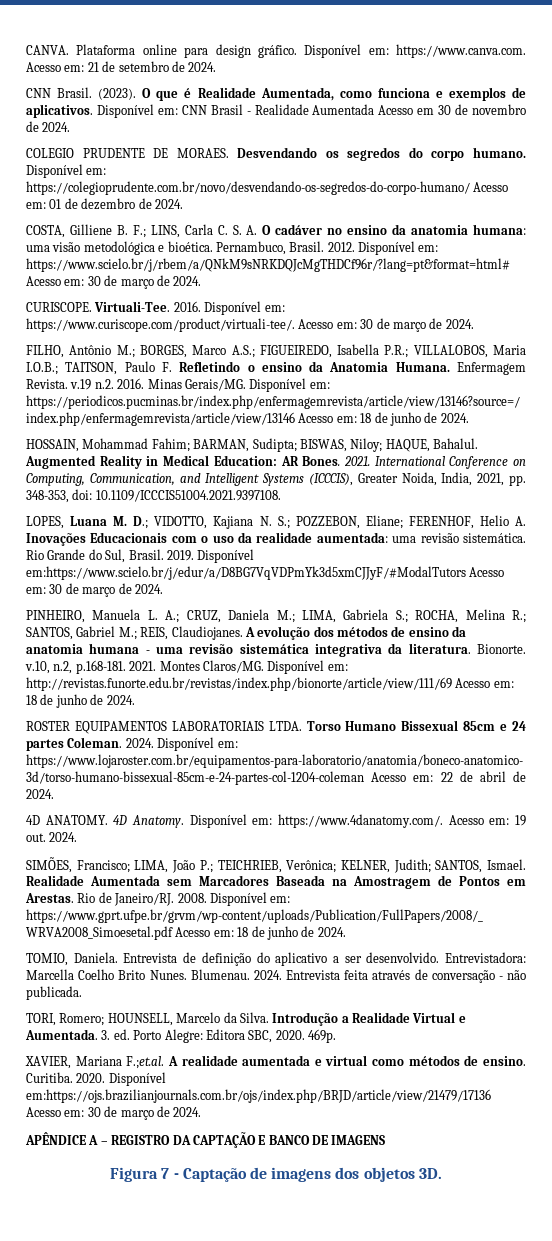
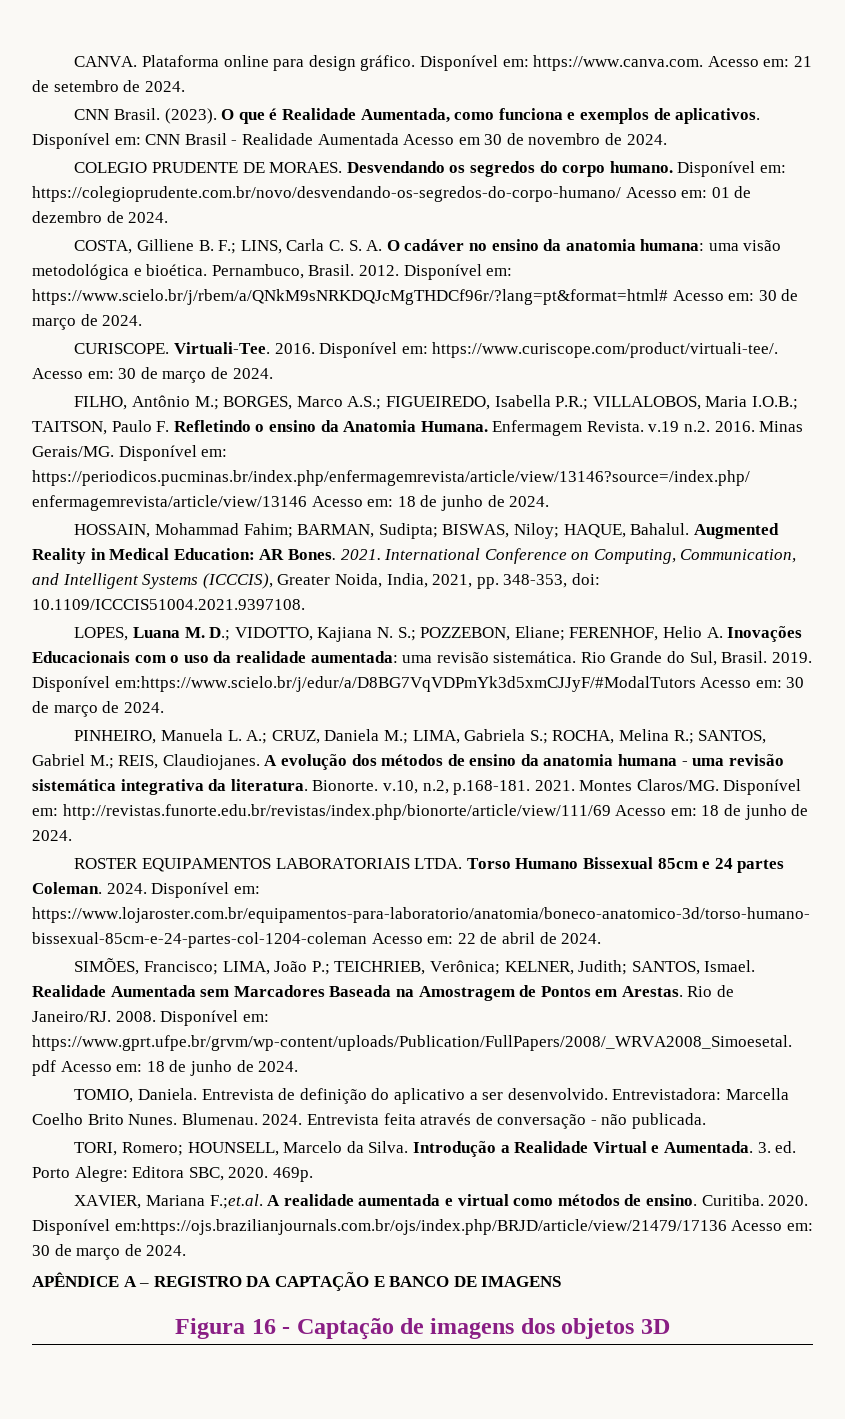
[26,814,526,828] [26,832,78,842] // 4D ANATOMY. 4D Anatomy. Disponível em: https://www.4danatomy.com/. Acesso em: 19 out. 2024. -> (602, 938) none
[161,1168,170,1179] 7 -> [251,1319,276,1334] 16
[418,1168,442,1179] 3D. -> [640,1319,670,1334] 3D

